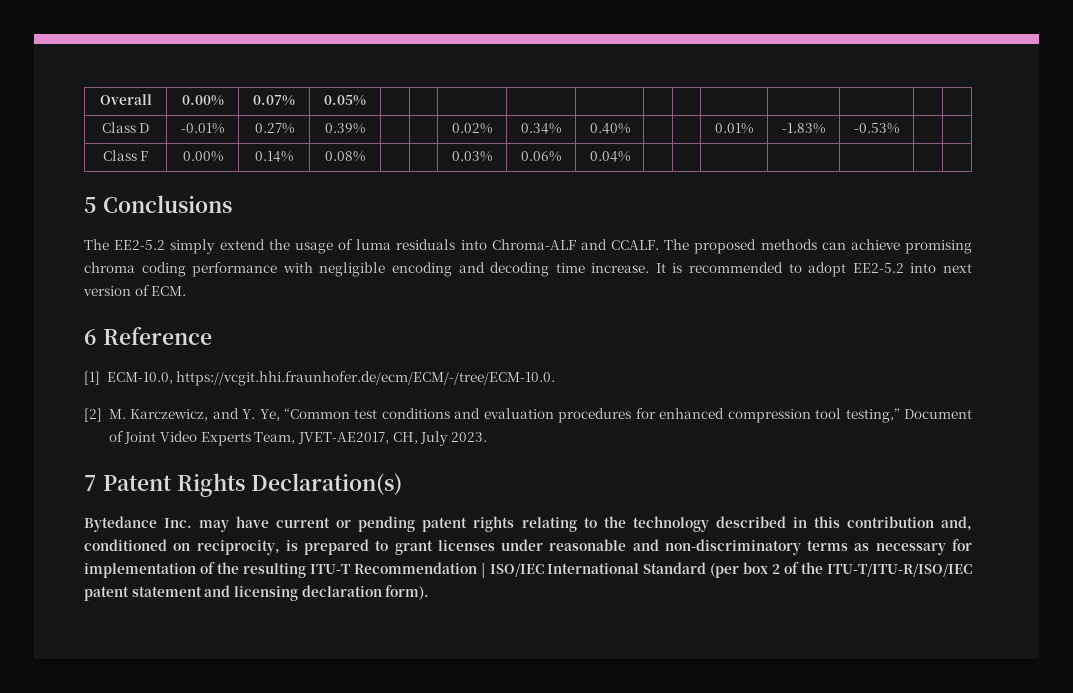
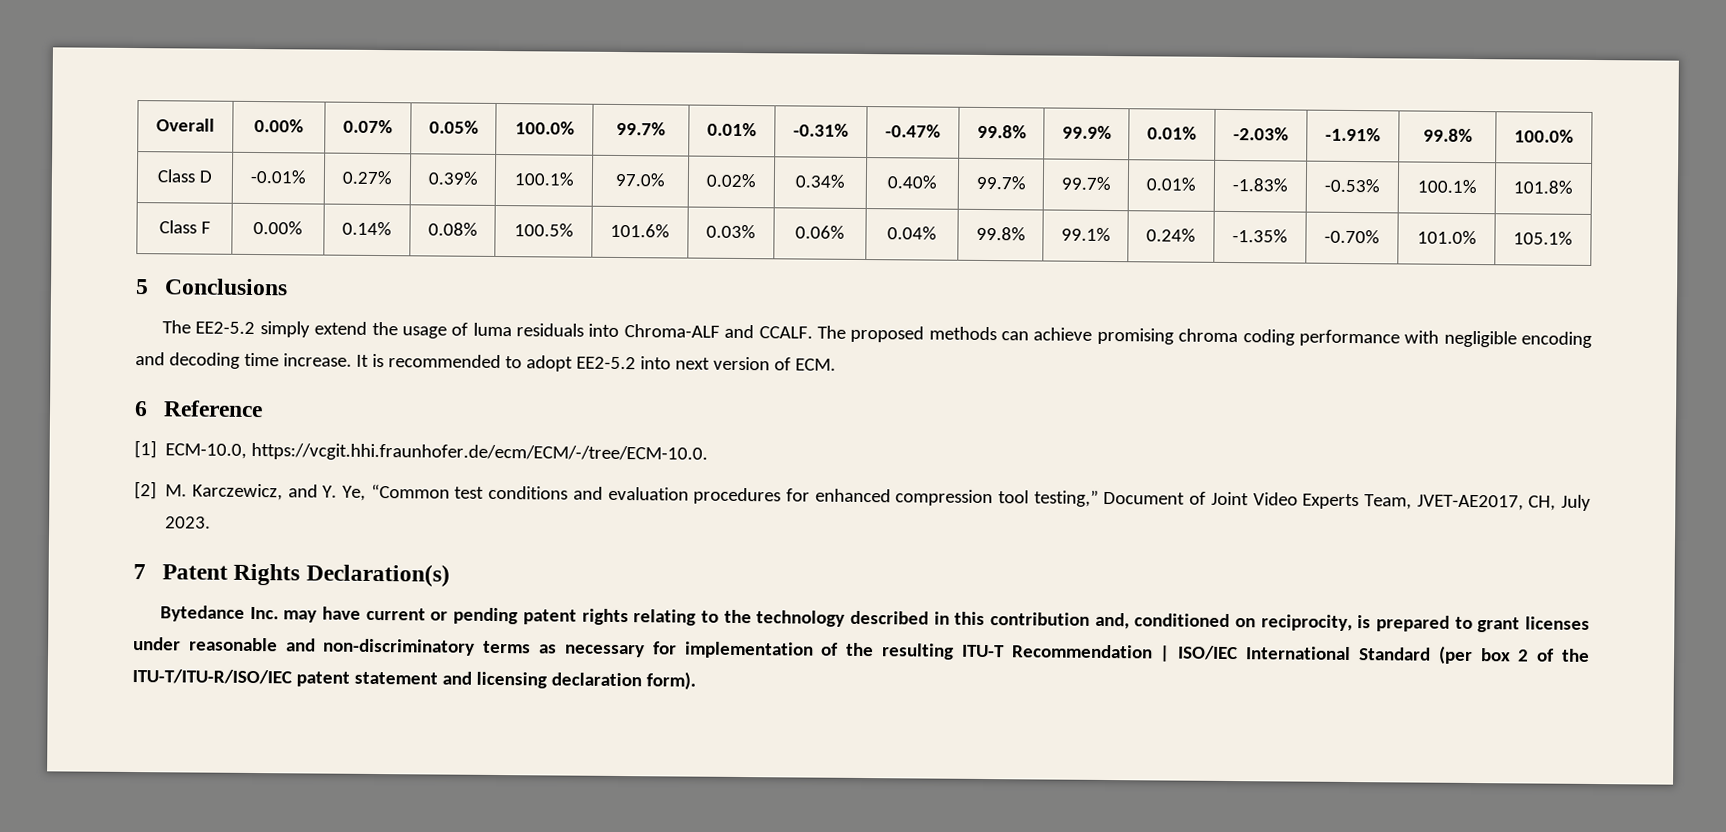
(366, 100) | | | | | | | | | | | -> [514,121,575,135] [616,121,666,136] [707,122,757,137] [793,123,849,137] [885,124,941,138] [976,124,1027,139] [1061,125,1112,140] [1147,126,1197,140] [1233,127,1289,141] [1325,127,1381,142] [1422,128,1473,142] [1514,129,1574,143] 100.0% | 99.7% | 0.01% | -0.31% | -0.47% | 99.8% | 99.9% | 0.01% | -2.03% | -1.91% | 99.8% | 100.0%
(365, 128) | -> [513,172,574,186] [615,172,665,187] 100.1% | 97.0%
(630, 128) | -> [975,175,1026,190] [1060,176,1111,191] 99.7% | 99.7%
(899, 128) | -> [1416,179,1477,194] [1513,180,1573,194] 100.1% | 101.8%
(365, 156) | -> [513,223,574,237] [610,223,670,238] 100.5% | 101.6%
(630, 156) | | | | | | -> [975,226,1026,241] [1060,227,1111,242] [1146,228,1196,242] [1232,229,1288,243] [1324,229,1380,244] [1416,230,1477,245] [1513,231,1573,245] 99.8% | 99.1% | 0.24% | -1.35% | -0.70% | 101.0% | 105.1%

